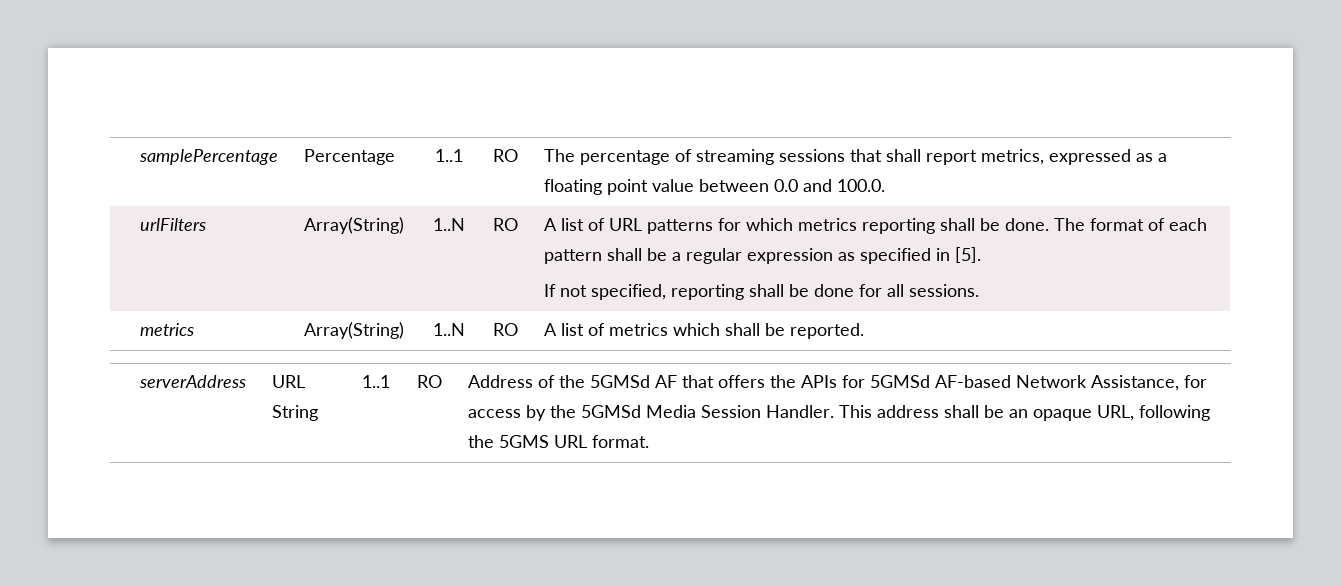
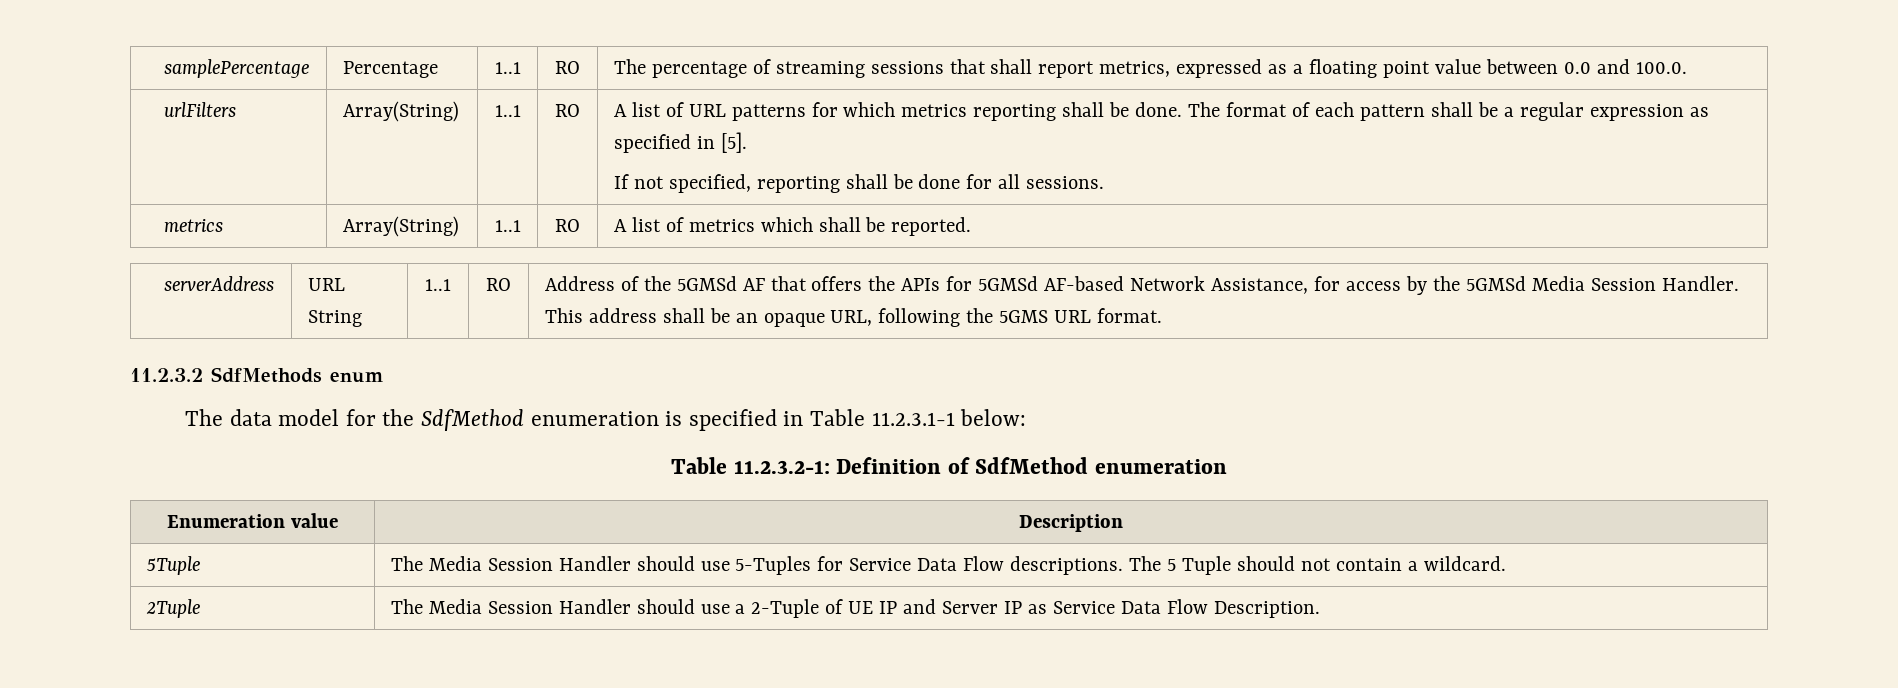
[433,218,465,231] 1..N -> [494,105,521,117] 1..1
[433,323,465,336] 1..N -> [494,220,521,232] 1..1
(650, 441) none -> [130,367,383,383] [184,409,1027,431] [670,457,1228,474] [167,513,338,528] [1019,514,1123,532] [146,556,200,575] [390,556,1506,575] [145,599,200,618] [390,599,1320,618] // 11.2.3.2 SdfMethods enum // The data model for the SdfMethod enumeration is specified in Table 11.2.3.1-1 below: // Table 11.2.3.2-1: Definition of SdfMethod enumeration // Enumeration value | Description // 5Tuple | The Media Session Handler should use 5-Tuples for Service Data Flow descriptions. The 5 Tuple should not contain a wildcard. // 2Tuple | The Media Session Handler should use a 2-Tuple of UE IP and Server IP as Service Data Flow Description.

